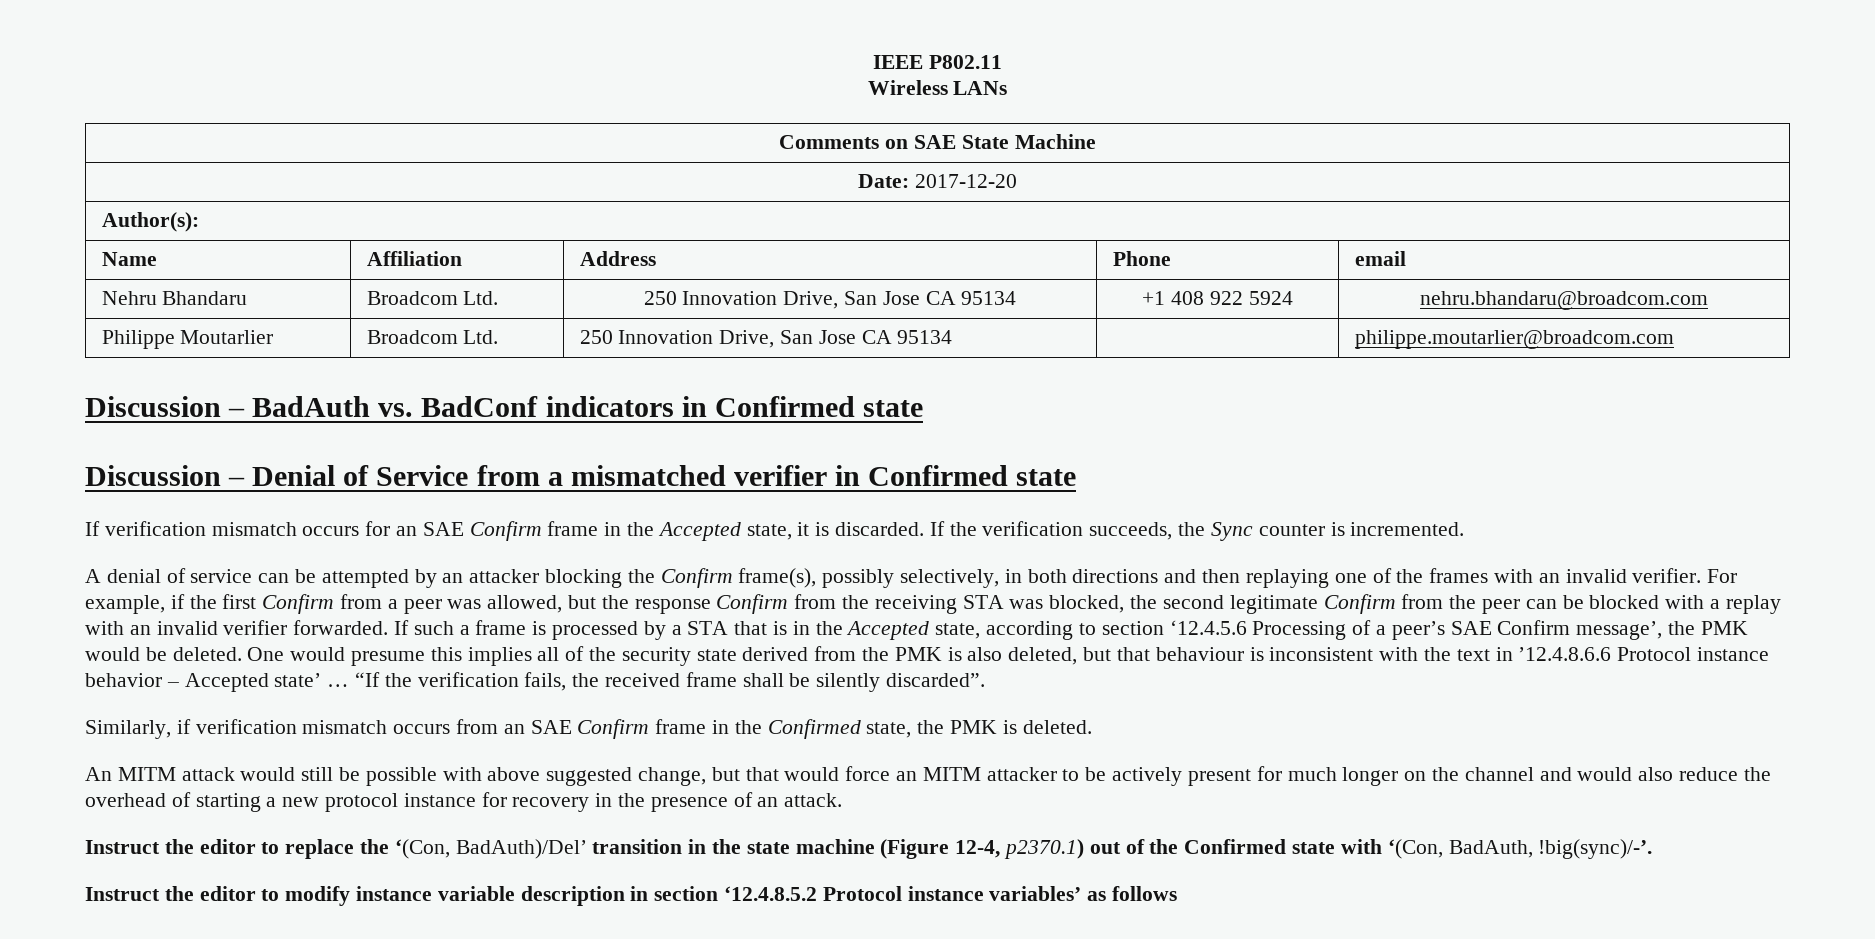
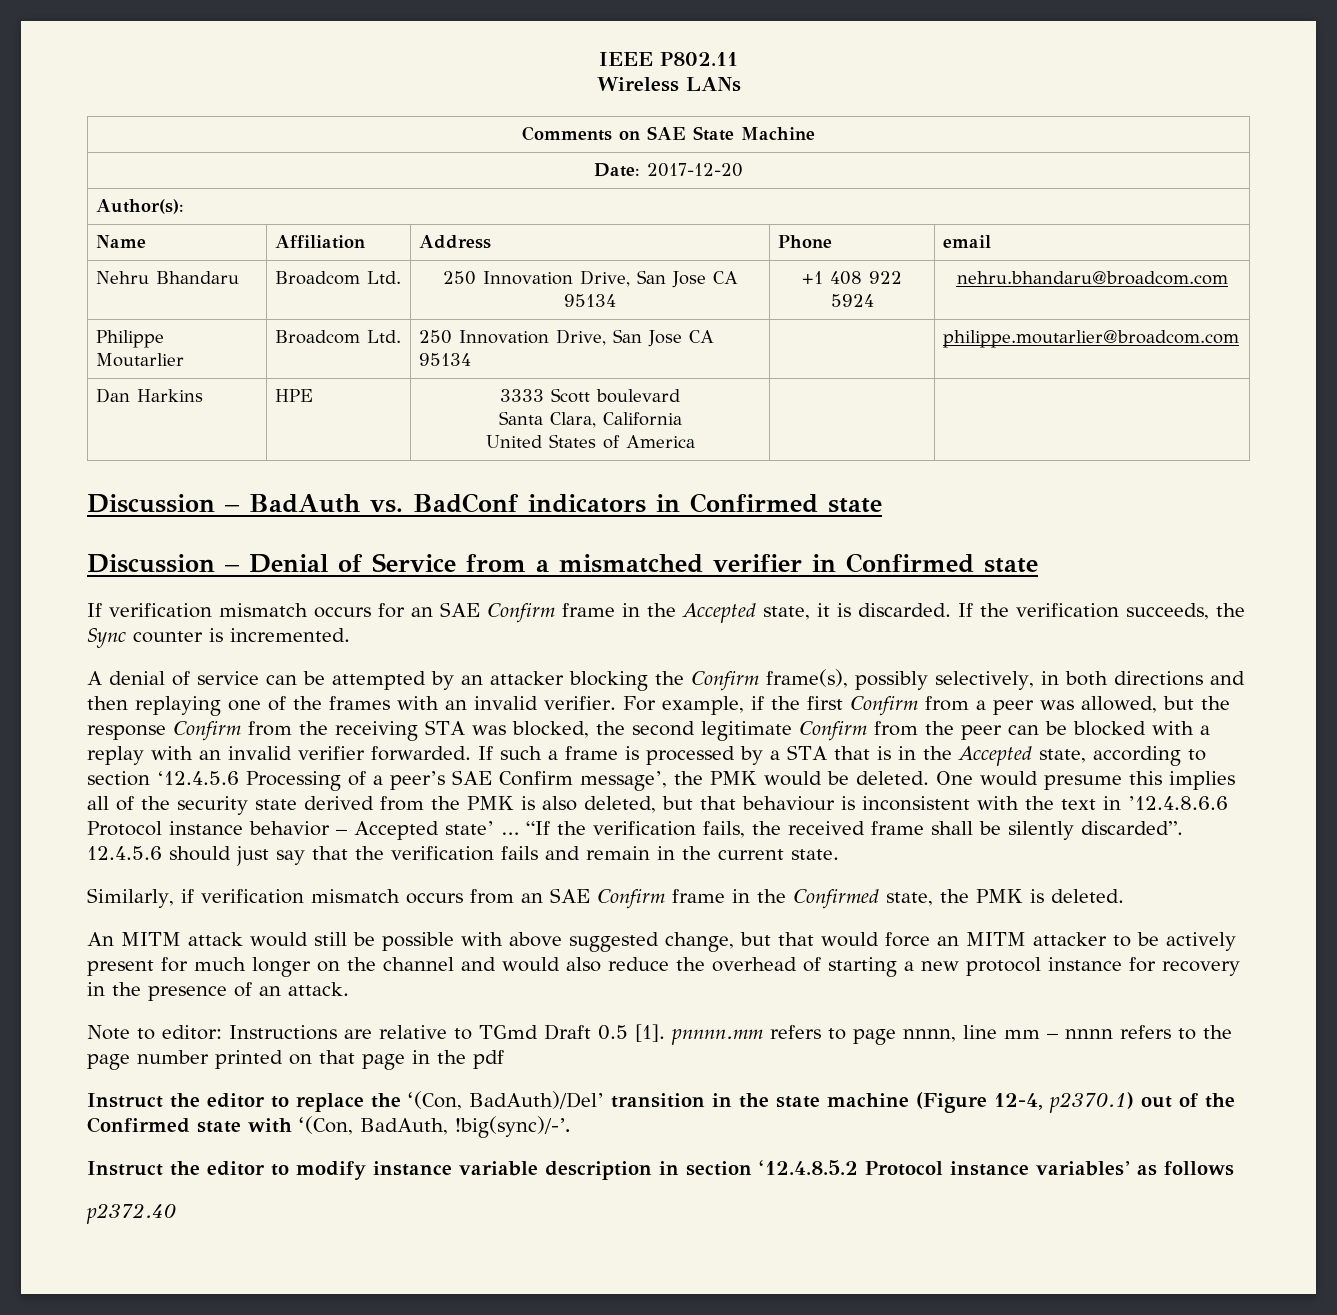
(1674, 339) none -> [96,388,204,403] [275,389,314,402] [500,388,680,403] [498,411,682,428] [485,434,695,449] // Dan Harkins | HPE | 3333 Scott boulevard // Santa Clara, California // United States of America | |
(986, 680) none -> [87,846,839,866] 12.4.5.6 should just say that the verification fails and remain in the current state.
(843, 800) none -> [87,1024,1232,1045] [87,1050,504,1070] // Note to editor: Instructions are relative to TGmd Draft 0.5 [1]. pnnnn.mm refers to page nnnn, line mm – nnnn refers to the page number printed on that page in the pdf
(1178, 893) none -> [86,1203,176,1224] // p2372.40

